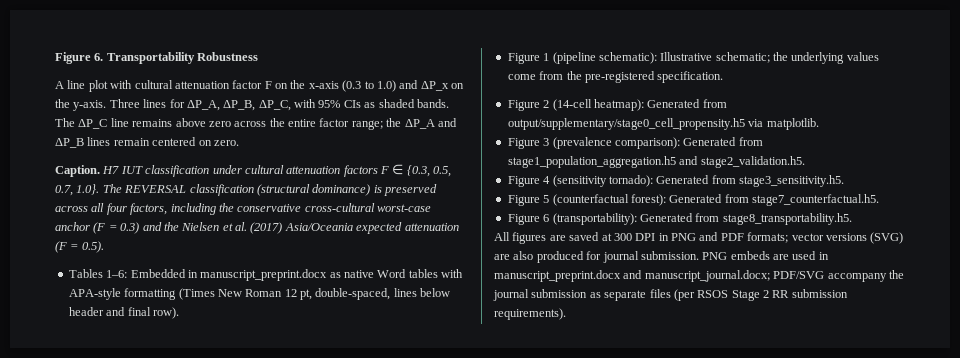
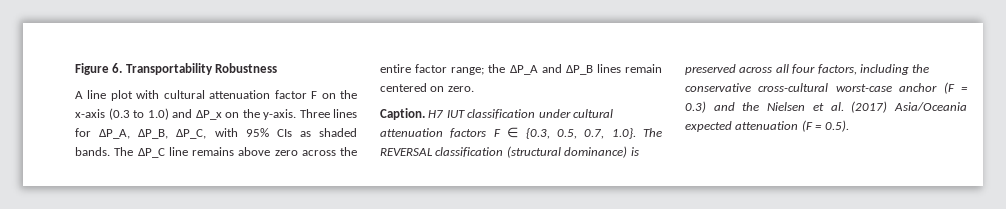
[68,269,464,281] [68,288,451,300] [68,307,179,319] [507,52,879,64] [507,71,724,83] [507,99,727,111] [507,118,819,130] [507,137,763,149] [507,156,805,168] [507,175,844,187] [507,194,879,206] [507,213,852,225] [494,232,904,244] [494,251,829,263] [494,270,904,282] [493,289,848,301] [494,308,566,320] // Tables 1–6: Embedded in manuscript_preprint.docx as native Word tables with APA-style formatting (Times New Roman 12 pt, double-spaced, lines below header and final row). // Figure 1 (pipeline schematic): Illustrative schematic; the underlying values come from the pre-registered specification. // Figure 2 (14-cell heatmap): Generated from output/supplementary/stage0_cell_propensity.h5 via matplotlib. // Figure 3 (prevalence comparison): Generated from stage1_population_aggregation.h5 and stage2_validation.h5. // Figure 4 (sensitivity tornado): Generated from stage3_sensitivity.h5. // Figure 5 (counterfactual forest): Generated from stage7_counterfactual.h5. // Figure 6 (transportability): Generated from stage8_transportability.h5. // All figures are saved at 300 DPI in PNG and PDF formats; vector versions (SVG) are also produced for journal submission. PNG embeds are used in manuscript_preprint.docx and manuscript_journal.docx; PDF/SVG accompany the journal submission as separate files (per RSOS Stage 2 RR submission requirements). -> (849, 126) none

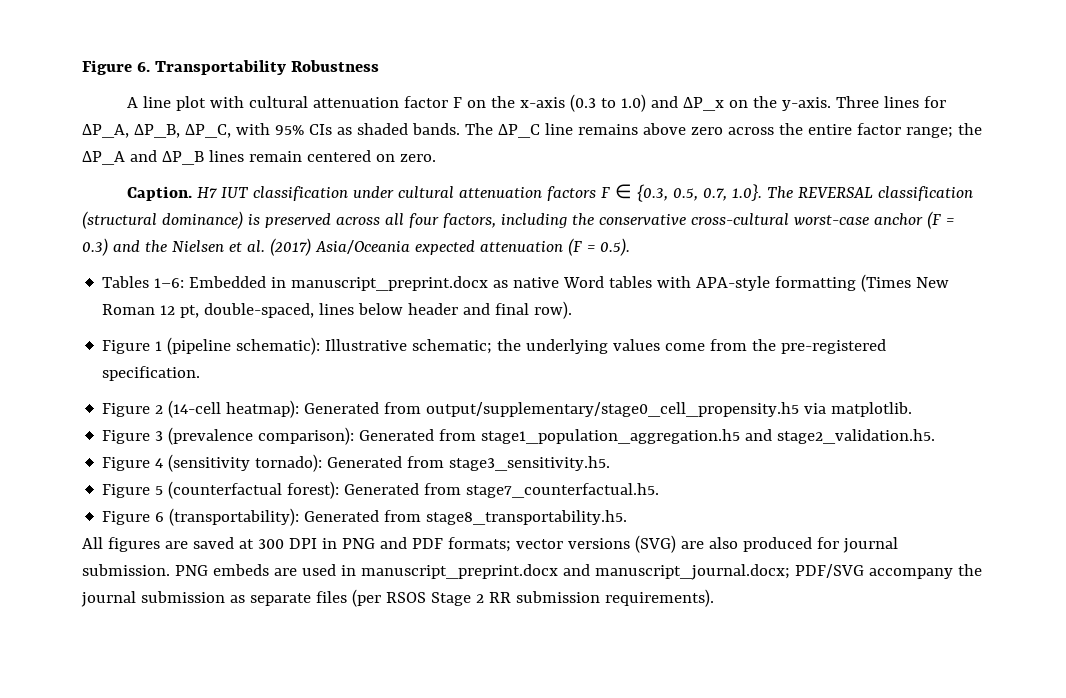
(849, 126) none -> [102,274,950,292] [102,301,573,319] [102,337,887,355] [102,366,201,381] [102,400,913,418] [102,427,936,445] [102,454,611,472] [102,481,660,499] [102,508,628,526] [82,535,898,553] [82,564,982,580] [81,589,714,607] // Tables 1–6: Embedded in manuscript_preprint.docx as native Word tables with APA-style formatting (Times New Roman 12 pt, double-spaced, lines below header and final row). // Figure 1 (pipeline schematic): Illustrative schematic; the underlying values come from the pre-registered specification. // Figure 2 (14-cell heatmap): Generated from output/supplementary/stage0_cell_propensity.h5 via matplotlib. // Figure 3 (prevalence comparison): Generated from stage1_population_aggregation.h5 and stage2_validation.h5. // Figure 4 (sensitivity tornado): Generated from stage3_sensitivity.h5. // Figure 5 (counterfactual forest): Generated from stage7_counterfactual.h5. // Figure 6 (transportability): Generated from stage8_transportability.h5. // All figures are saved at 300 DPI in PNG and PDF formats; vector versions (SVG) are also produced for journal submission. PNG embeds are used in manuscript_preprint.docx and manuscript_journal.docx; PDF/SVG accompany the journal submission as separate files (per RSOS Stage 2 RR submission requirements).

